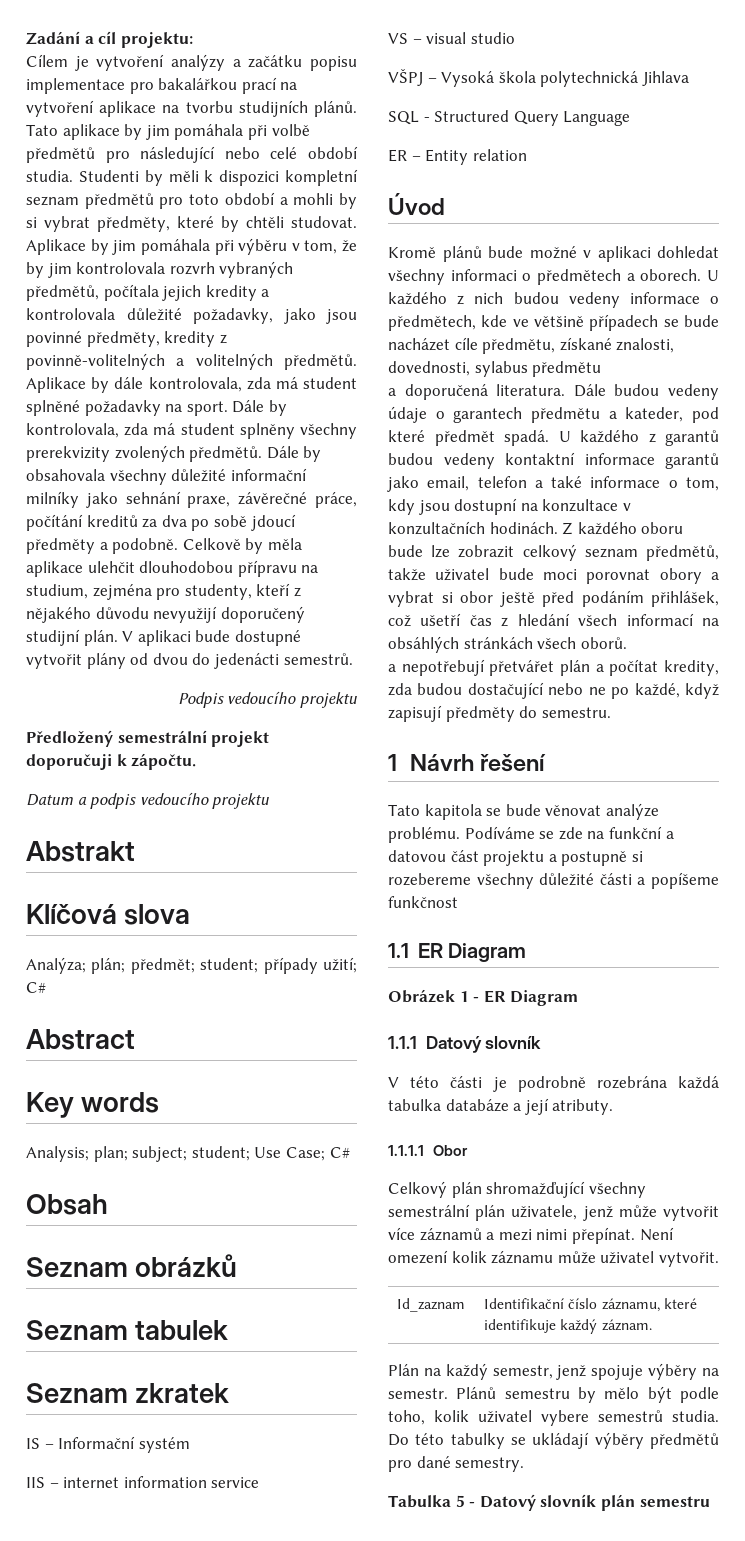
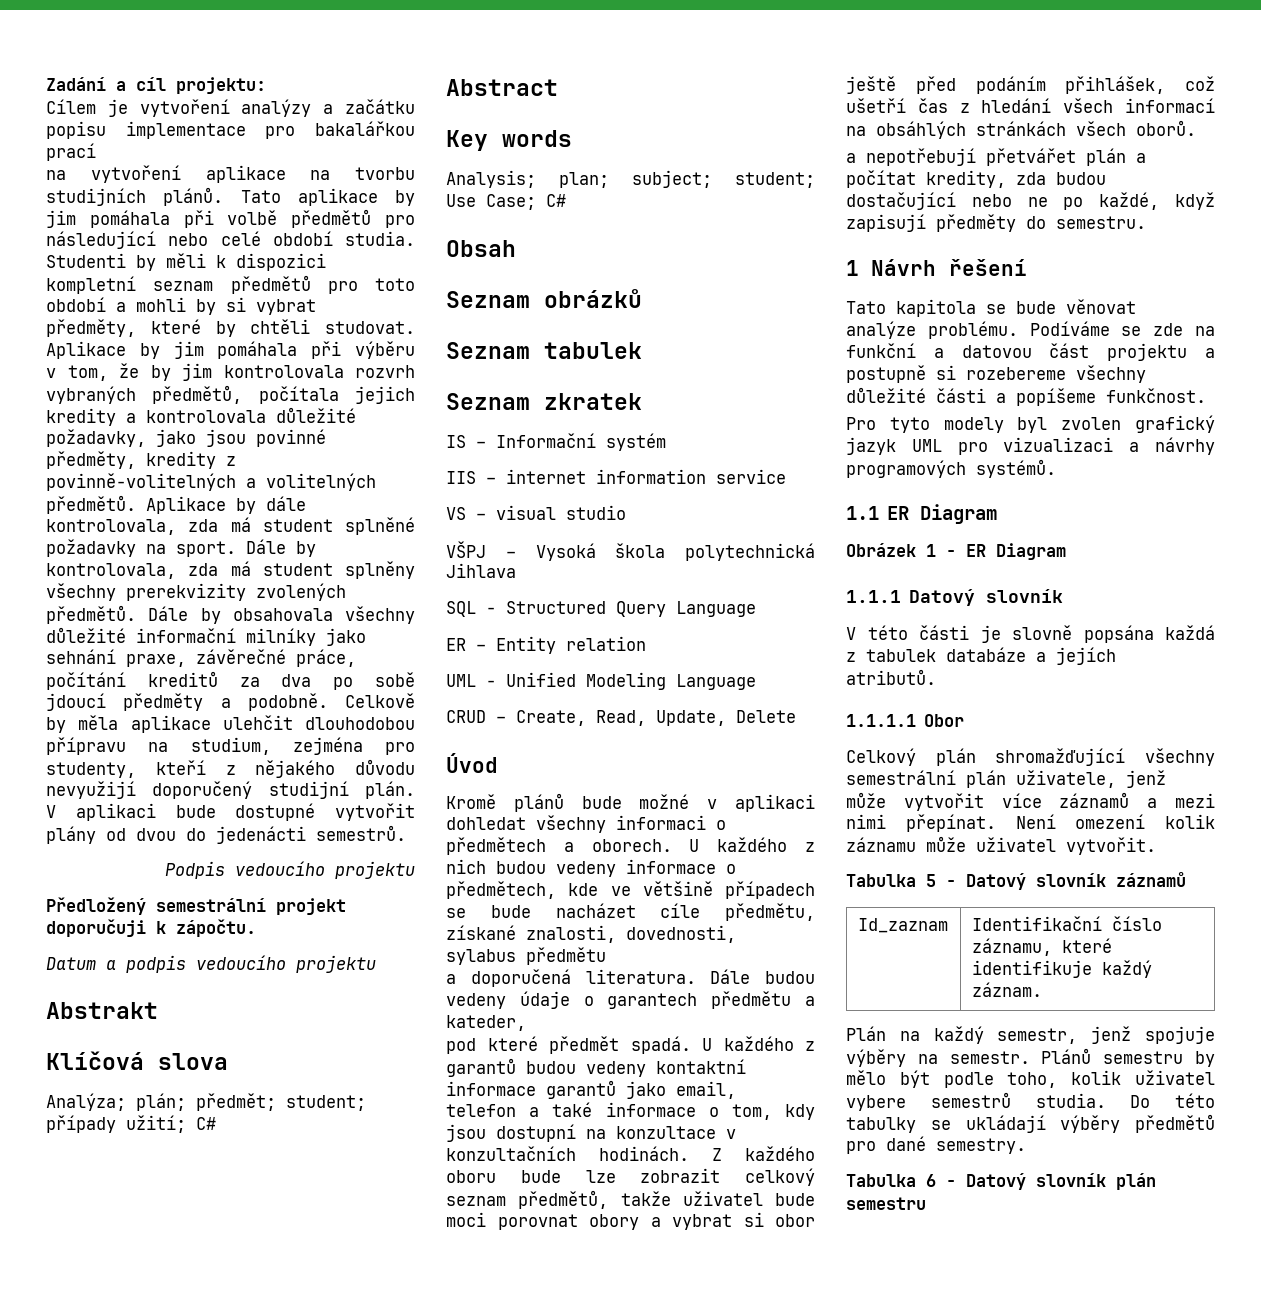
(277, 85) none -> (96, 152) //
(527, 155) none -> [446,672,756,690] [446,710,796,726] // UML - Unified Modeling Language // CRUD – Create, Read, Update, Delete
(684, 414) none -> (526, 1023) //
[388,896,458,908] funkčnost -> [1106,388,1206,403] [846,415,1215,433] [846,437,1215,455] [846,459,1056,478] funkčnost. // Pro tyto modely byl zvolen grafický jazyk UML pro vizualizaci a návrhy programových systémů.
[517,1076,719,1092] [388,1098,614,1115] podrobně rozebrána každá tabulka databáze a její atributy. -> [1012,625,1215,643] [846,647,1116,665] [846,669,936,685] slovně popsána každá z tabulek databáze a jejích atributů.
(719, 1259) none -> [846,872,1186,890] // Tabulka 5 - Datový slovník záznamů
[455,1495,465,1507] 5 -> [926,1174,936,1187] 6

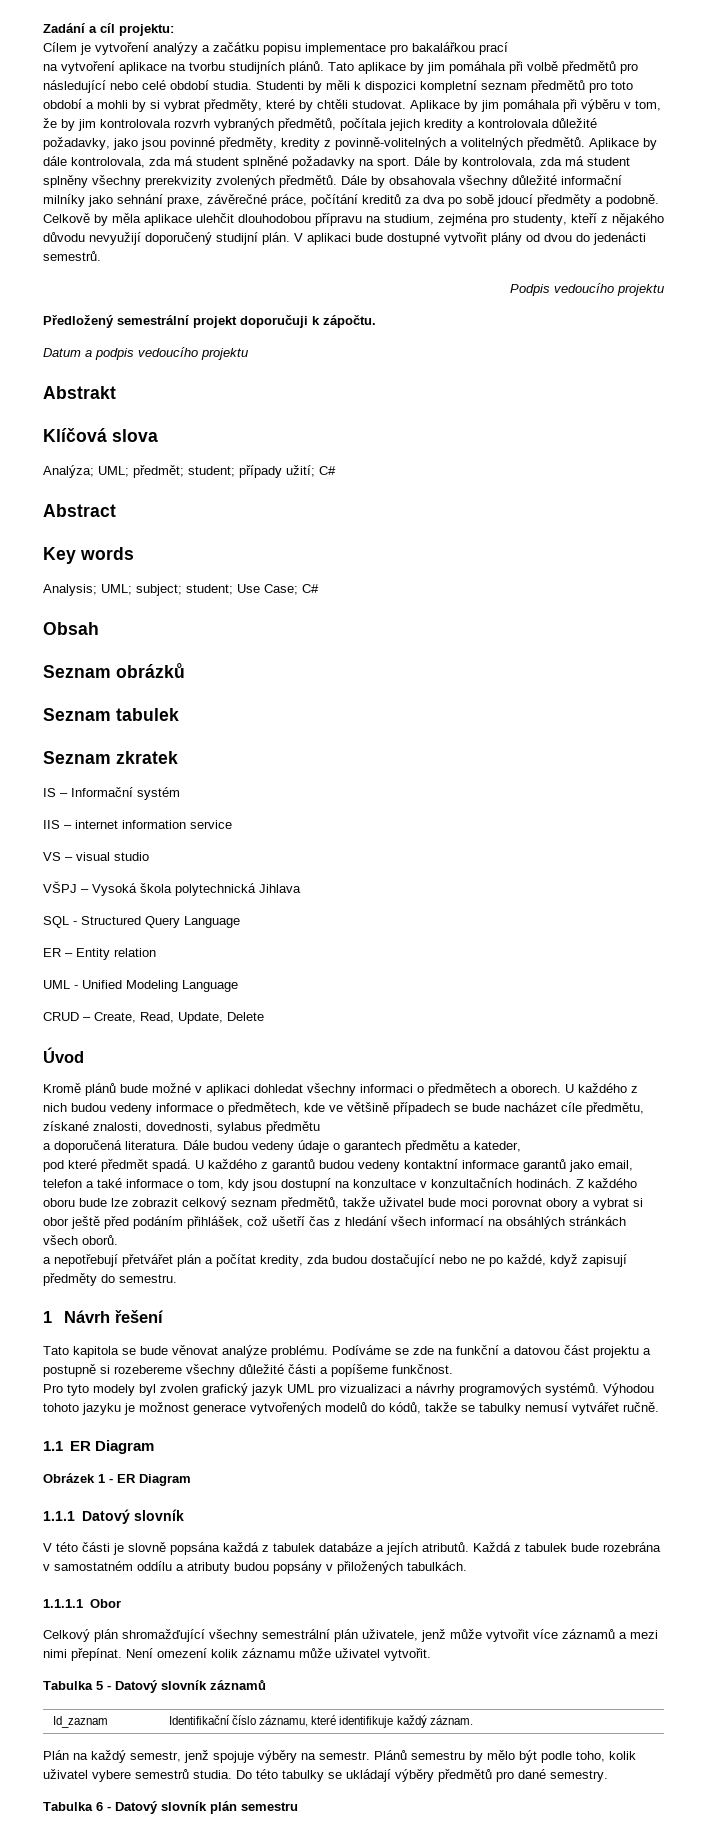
[136,1093,186,1111] plán; -> [98,466,129,477] UML;
[559,172,609,188] plan; -> [101,584,132,595] UML;
(1056, 468) none -> [603,1383,654,1396] [43,1402,659,1415] Výhodou tohoto jazyku je možnost generace vytvořených modelů do kódů, takže se tabulky nemusí vytvářet ručně.
(936, 677) none -> [473,1542,661,1552] [43,1561,467,1574] Každá z tabulek bude rozebrána v samostatném oddílu a atributy budou popsány v přiložených tabulkách.

